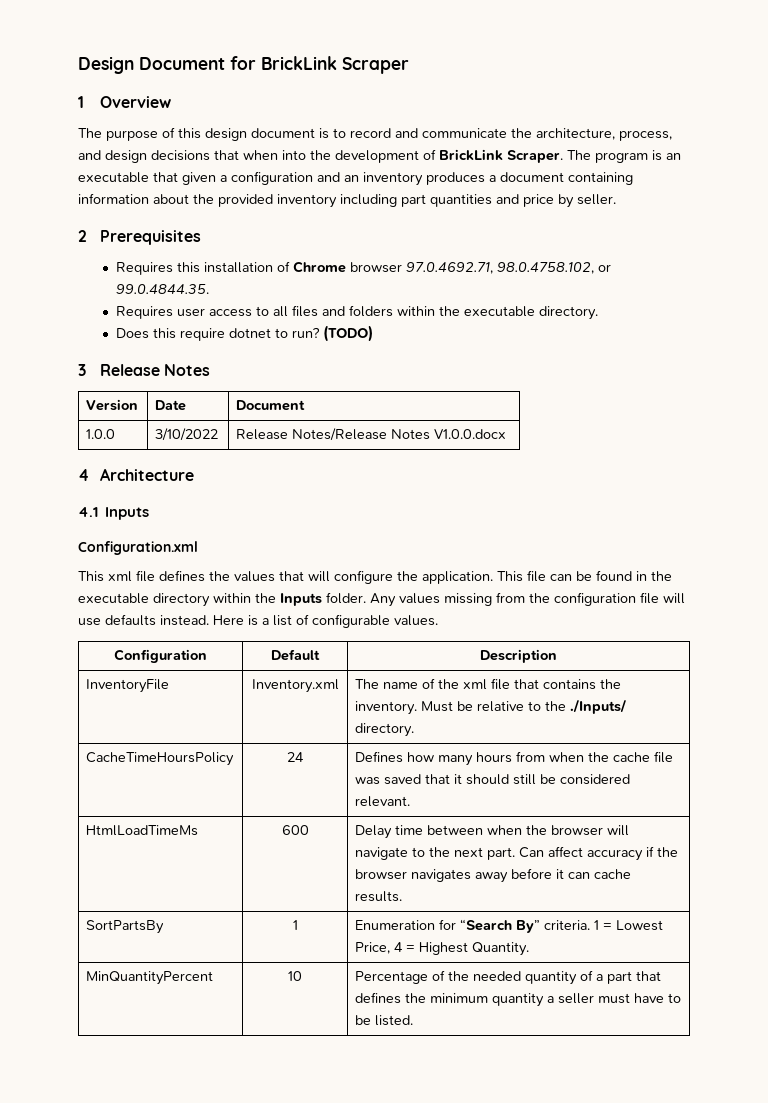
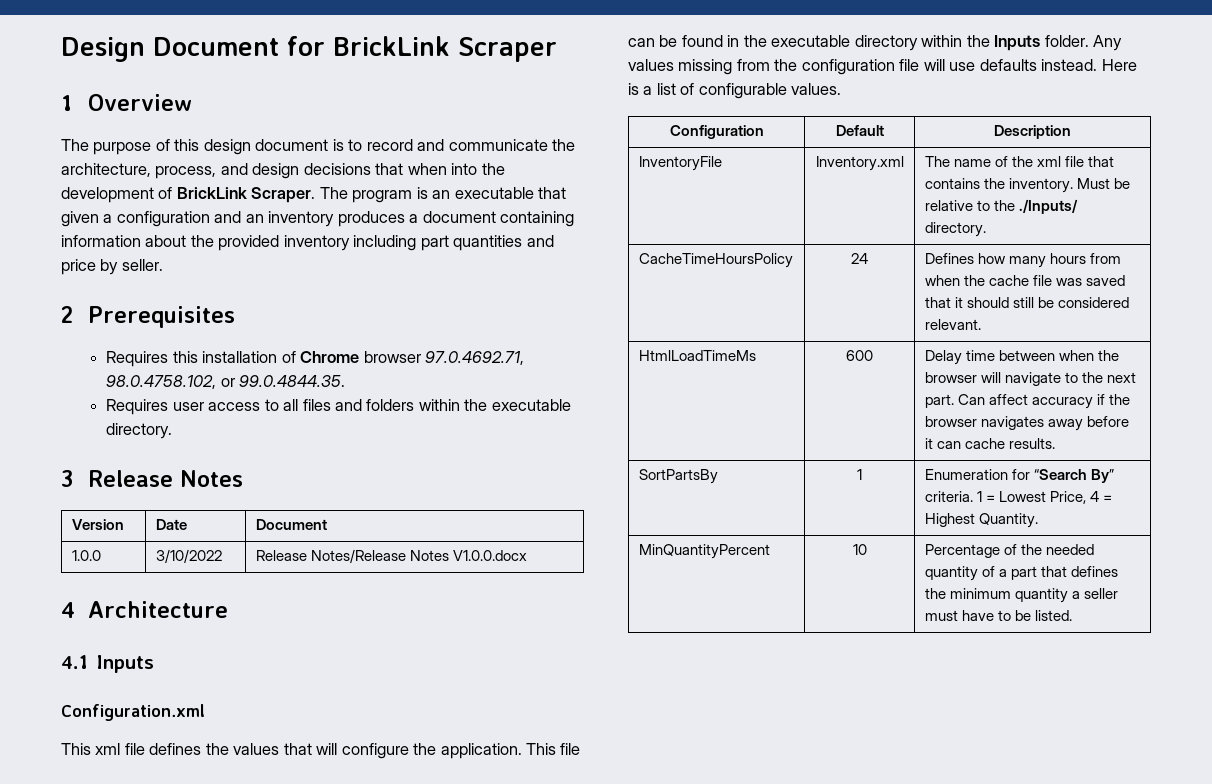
[115,325,373,342] // Does this require dotnet to run? (TODO) -> (173, 431) none

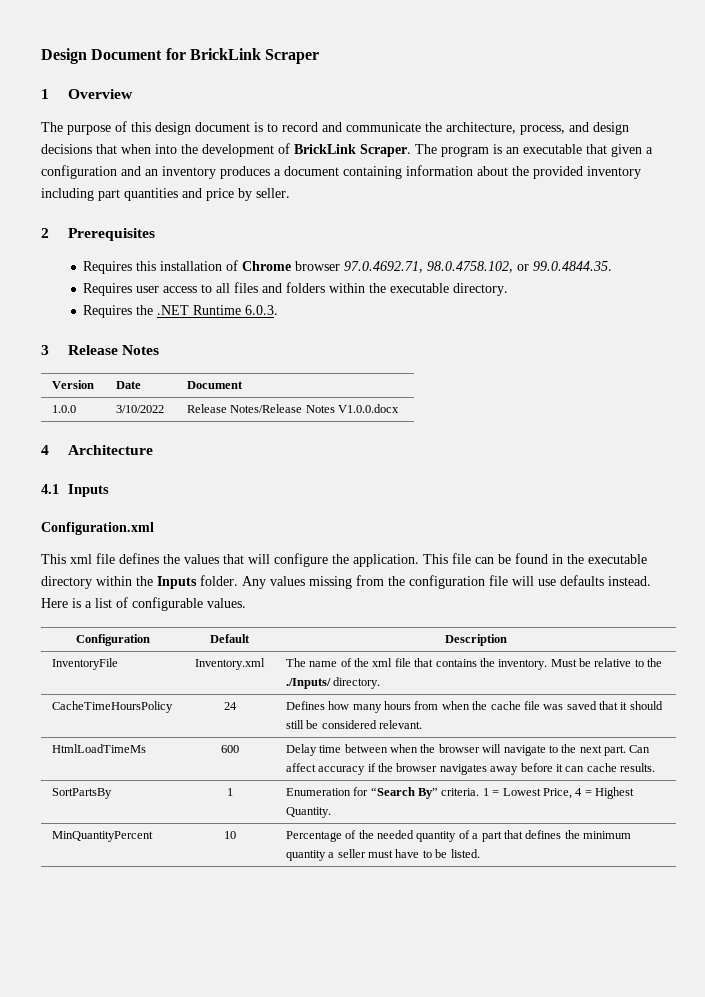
(173, 431) none -> [83,305,279,318] // Requires the .NET Runtime 6.0.3.

